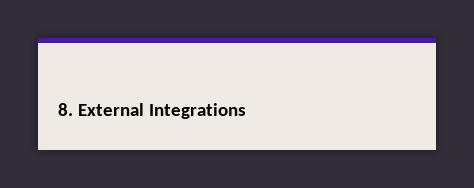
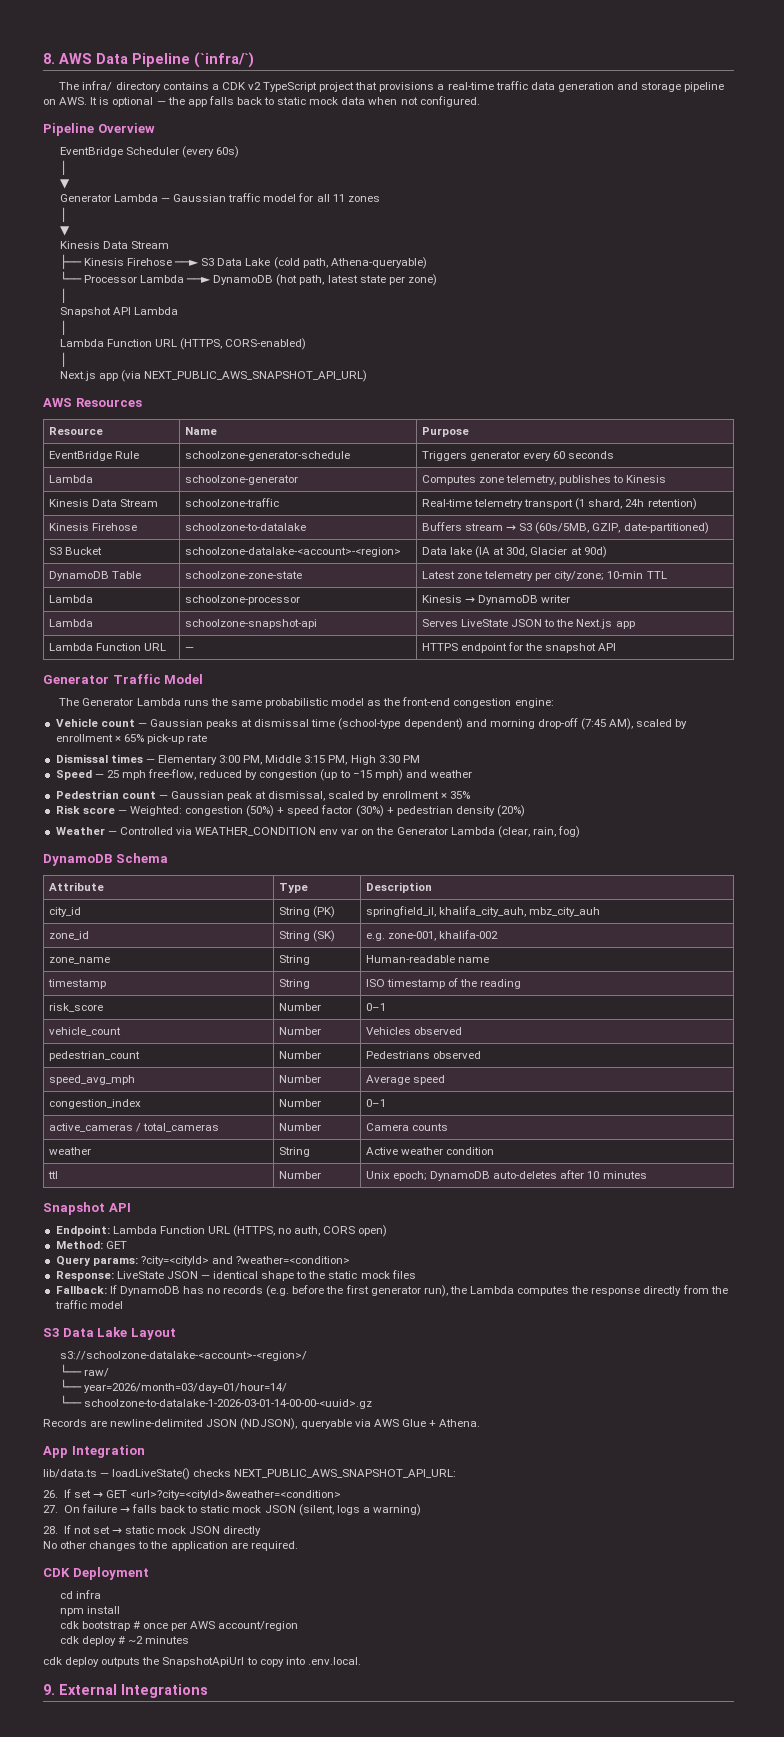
(73, 109) none -> [59,52,254,68] [59,81,725,92] [43,96,480,107] [43,123,155,136] [59,146,240,158] [59,160,67,175] [59,179,70,189] [59,193,380,202] [59,207,67,222] [59,226,70,236] [59,241,169,249] [59,254,427,269] [59,271,437,286] [59,288,67,303] [59,307,178,317] [59,320,67,335] [59,338,307,350] [59,352,67,367] [59,370,368,382] [43,398,142,407] [48,427,103,435] [184,427,217,435] [421,427,469,437] [48,451,139,461] [184,451,350,461] [421,451,615,461] [48,475,93,483] [184,475,298,485] [421,475,667,485] [48,499,159,507] [184,498,279,507] [421,498,697,510] [48,523,137,531] [184,523,306,531] [421,522,709,534] [48,547,102,555] [184,547,401,557] [421,546,607,558] [48,571,141,581] [184,571,302,579] [421,571,667,581] [48,595,93,603] [184,595,300,605] [421,595,571,605] [48,619,93,627] [184,619,317,629] [421,619,635,629] [48,643,167,651] [184,647,194,651] [421,642,617,653] [43,674,204,684] [59,697,554,708] [55,718,688,730] [55,734,208,744] [55,754,420,765] [55,769,473,781] [55,790,470,801] [55,805,526,817] [55,826,581,838] [43,853,168,866] [48,882,104,891] [278,883,308,893] [365,882,432,893] [48,907,81,917] [278,906,335,918] [365,906,601,917] [48,931,89,940] [278,930,335,942] [365,930,499,941] [48,957,110,964] [278,955,310,965] [365,955,489,963] [47,979,106,989] [278,979,310,989] [365,978,522,989] [48,1003,103,1012] [278,1003,321,1011] [365,1003,386,1011] [48,1027,121,1036] [278,1027,321,1035] [365,1027,462,1035] [48,1051,140,1061] [278,1051,321,1059] [365,1051,481,1059] [48,1075,135,1085] [278,1075,321,1083] [365,1075,445,1085] [48,1099,141,1109] [278,1099,321,1107] [365,1099,386,1107] [48,1123,220,1132] [278,1123,321,1131] [365,1123,448,1131] [48,1147,91,1155] [278,1147,310,1157] [365,1147,495,1155] [47,1171,58,1179] [278,1171,321,1179] [365,1170,647,1181] [43,1202,131,1215] [55,1225,388,1237] [55,1241,127,1249] [55,1256,351,1266] [55,1270,416,1281] [55,1285,728,1297] [54,1300,123,1309] [43,1327,176,1340] [59,1351,307,1361] [59,1364,109,1377] [59,1379,287,1393] [59,1395,372,1409] [43,1418,481,1430] [43,1445,145,1458] [43,1468,457,1480] [43,1489,342,1500] [43,1504,422,1516] [43,1525,262,1536] [43,1541,298,1551] [43,1567,149,1580] [59,1590,101,1599] [59,1606,120,1616] [59,1621,299,1631] [59,1636,190,1646] [43,1657,361,1667] [43,1684,55,1695] AWS Data Pipeline (`infra/`) // The infra/ directory contains a CDK v2 TypeScript project that provisions a real-time traffic data generation and storage pipeline on AWS. It is optional — the app falls back to static mock data when not configured. // Pipeline Overview // EventBridge Scheduler (every 60s) // │ // ▼ // Generator Lambda — Gaussian traffic model for all 11 zones // │ // ▼ // Kinesis Data Stream // ├── Kinesis Firehose ──► S3 Data Lake (cold path, Athena-queryable) // └── Processor Lambda ──► DynamoDB (hot path, latest state per zone) // │ // Snapshot API Lambda // │ // Lambda Function URL (HTTPS, CORS-enabled) // │ // Next.js app (via NEXT_PUBLIC_AWS_SNAPSHOT_API_URL) // AWS Resources // Resource | Name | Purpose // EventBridge Rule | schoolzone-generator-schedule | Triggers generator every 60 seconds // Lambda | schoolzone-generator | Computes zone telemetry, publishes to Kinesis // Kinesis Data Stream | schoolzone-traffic | Real-time telemetry transport (1 shard, 24h retention) // Kinesis Firehose | schoolzone-to-datalake | Buffers stream → S3 (60s/5MB, GZIP, date-partitioned) // S3 Bucket | schoolzone-datalake-<account>-<region> | Data lake (IA at 30d, Glacier at 90d) // DynamoDB Table | schoolzone-zone-state | Latest zone telemetry per city/zone; 10-min TTL // Lambda | schoolzone-processor | Kinesis → DynamoDB writer // Lambda | schoolzone-snapshot-api | Serves LiveState JSON to the Next.js app // Lambda Function URL | — | HTTPS endpoint for the snapshot API // Generator Traffic Model // The Generator Lambda runs the same probabilistic model as the front-end congestion engine: // Vehicle count — Gaussian peaks at dismissal time (school-type dependent) and morning drop-off (7:45 AM), scaled by enrollment × 65% pick-up rate // Dismissal times — Elementary 3:00 PM, Middle 3:15 PM, High 3:30 PM // Speed — 25 mph free-flow, reduced by congestion (up to −15 mph) and weather // Pedestrian count — Gaussian peak at dismissal, scaled by enrollment × 35% // Risk score — Weighted: congestion (50%) + speed factor (30%) + pedestrian density (20%) // Weather — Controlled via WEATHER_CONDITION env var on the Generator Lambda (clear, rain, fog) // DynamoDB Schema // Attribute | Type | Description // city_id | String (PK) | springfield_il, khalifa_city_auh, mbz_city_auh // zone_id | String (SK) | e.g. zone-001, khalifa-002 // zone_name | String | Human-readable name // timestamp | String | ISO timestamp of the reading // risk_score | Number | 0–1 // vehicle_count | Number | Vehicles observed // pedestrian_count | Number | Pedestrians observed // speed_avg_mph | Number | Average speed // congestion_index | Number | 0–1 // active_cameras / total_cameras | Number | Camera counts // weather | String | Active weather condition // ttl | Number | Unix epoch; DynamoDB auto-deletes after 10 minutes // Snapshot API // Endpoint: Lambda Function URL (HTTPS, no auth, CORS open) // Method: GET // Query params: ?city=<cityId> and ?weather=<condition> // Response: LiveState JSON — identical shape to the static mock files // Fallback: If DynamoDB has no records (e.g. before the first generator run), the Lambda computes the response directly from the traffic model // S3 Data Lake Layout // s3://schoolzone-datalake-<account>-<region>/ // └── raw/ // └── year=2026/month=03/day=01/hour=14/ // └── schoolzone-to-datalake-1-2026-03-01-14-00-00-<uuid>.gz // Records are newline-delimited JSON (NDJSON), queryable via AWS Glue + Athena. // App Integration // lib/data.ts — loadLiveState() checks NEXT_PUBLIC_AWS_SNAPSHOT_API_URL: // 26. If set → GET <url>?city=<cityId>&weather=<condition> // 27. On failure → falls back to static mock JSON (silent, logs a warning) // 28. If not set → static mock JSON directly // No other changes to the application are required. // CDK Deployment // cd infra // npm install // cdk bootstrap # once per AWS account/region // cdk deploy # ~2 minutes // cdk deploy outputs the SnapshotApiUrl to copy into .env.local. // 9.

